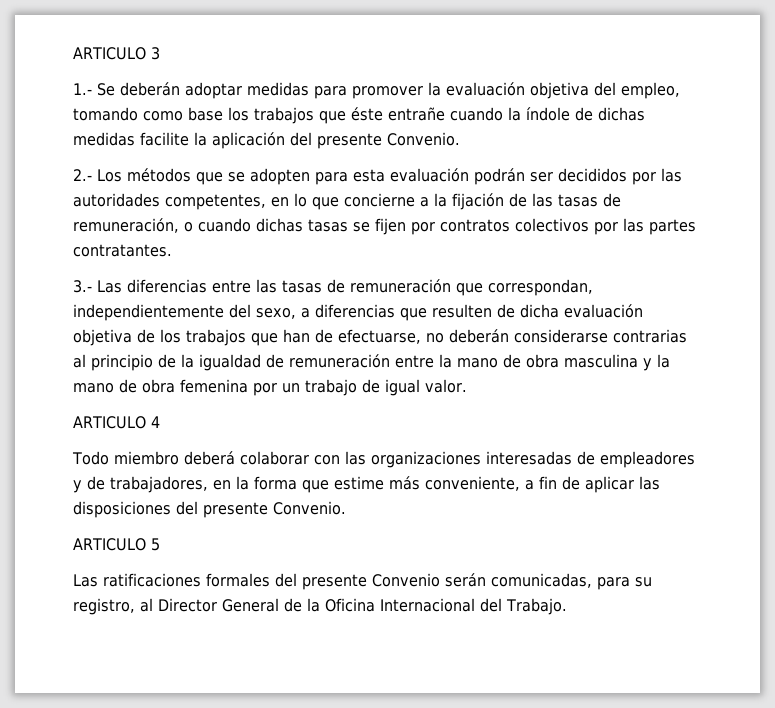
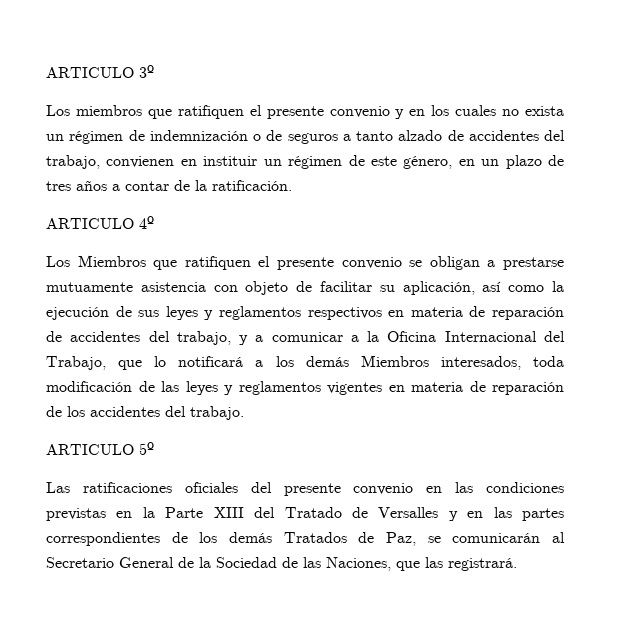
[73,47,160,60] [73,82,680,99] [73,107,645,124] [73,132,460,149] [73,168,682,185] [73,193,621,210] [73,218,696,235] [73,244,172,257] [73,279,593,296] [73,304,643,321] [73,329,687,346] [73,354,670,371] [73,379,467,396] [73,416,160,429] [72,451,695,468] [73,476,660,493] [73,501,346,518] [73,538,160,551] [73,573,652,590] [73,598,567,615] ARTICULO 3 // 1.- Se deberán adoptar medidas para promover la evaluación objetiva del empleo, tomando como base los trabajos que éste entrañe cuando la índole de dichas medidas facilite la aplicación del presente Convenio. // 2.- Los métodos que se adopten para esta evaluación podrán ser decididos por las autoridades competentes, en lo que concierne a la fijación de las tasas de remuneración, o cuando dichas tasas se fijen por contratos colectivos por las partes contratantes. // 3.- Las diferencias entre las tasas de remuneración que correspondan, independientemente del sexo, a diferencias que resulten de dicha evaluación objetiva de los trabajos que han de efectuarse, no deberán considerarse contrarias al principio de la igualdad de remuneración entre la mano de obra masculina y la mano de obra femenina por un trabajo de igual valor. // ARTICULO 4 // Todo miembro deberá colaborar con las organizaciones interesadas de empleadores y de trabajadores, en la forma que estime más conveniente, a fin de aplicar las disposiciones del presente Convenio. // ARTICULO 5 // Las ratificaciones formales del presente Convenio serán comunicadas, para su registro, al Director General de la Oficina Internacional del Trabajo. -> [46,65,154,78] [46,105,565,119] [46,130,565,144] [46,155,564,169] [46,180,292,191] [46,216,154,229] [46,255,565,270] [46,281,565,295] [46,306,564,320] [46,331,565,345] [46,355,564,370] [46,381,564,395] [46,406,244,420] [46,442,154,455] [46,482,564,496] [46,507,565,521] [46,532,565,546] [46,557,517,571] ARTICULO 3º // Los miembros que ratifiquen el presente convenio y en los cuales no exista un régimen de indemnización o de seguros a tanto alzado de accidentes del trabajo, convienen en instituir un régimen de este género, en un plazo de tres años a contar de la ratificación. // ARTICULO 4º // Los Miembros que ratifiquen el presente convenio se obligan a prestarse mutuamente asistencia con objeto de facilitar su aplicación, así como la ejecución de sus leyes y reglamentos respectivos en materia de reparación de accidentes del trabajo, y a comunicar a la Oficina Internacional del Trabajo, que lo notificará a los demás Miembros interesados, toda modificación de las leyes y reglamentos vigentes en materia de reparación de los accidentes del trabajo. // ARTICULO 5º // Las ratificaciones oficiales del presente convenio en las condiciones previstas en la Parte XIII del Tratado de Versalles y en las partes correspondientes de los demás Tratados de Paz, se comunicarán al Secretario General de la Sociedad de las Naciones, que las registrará.

